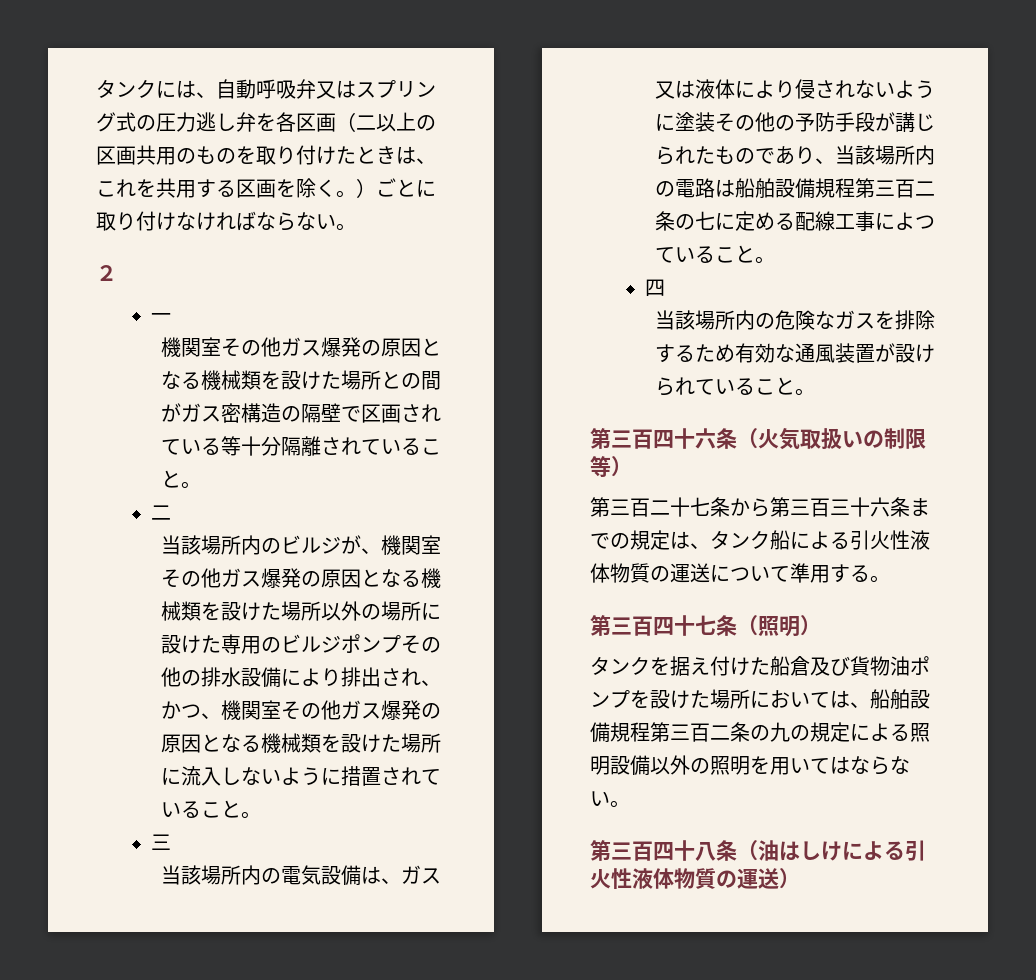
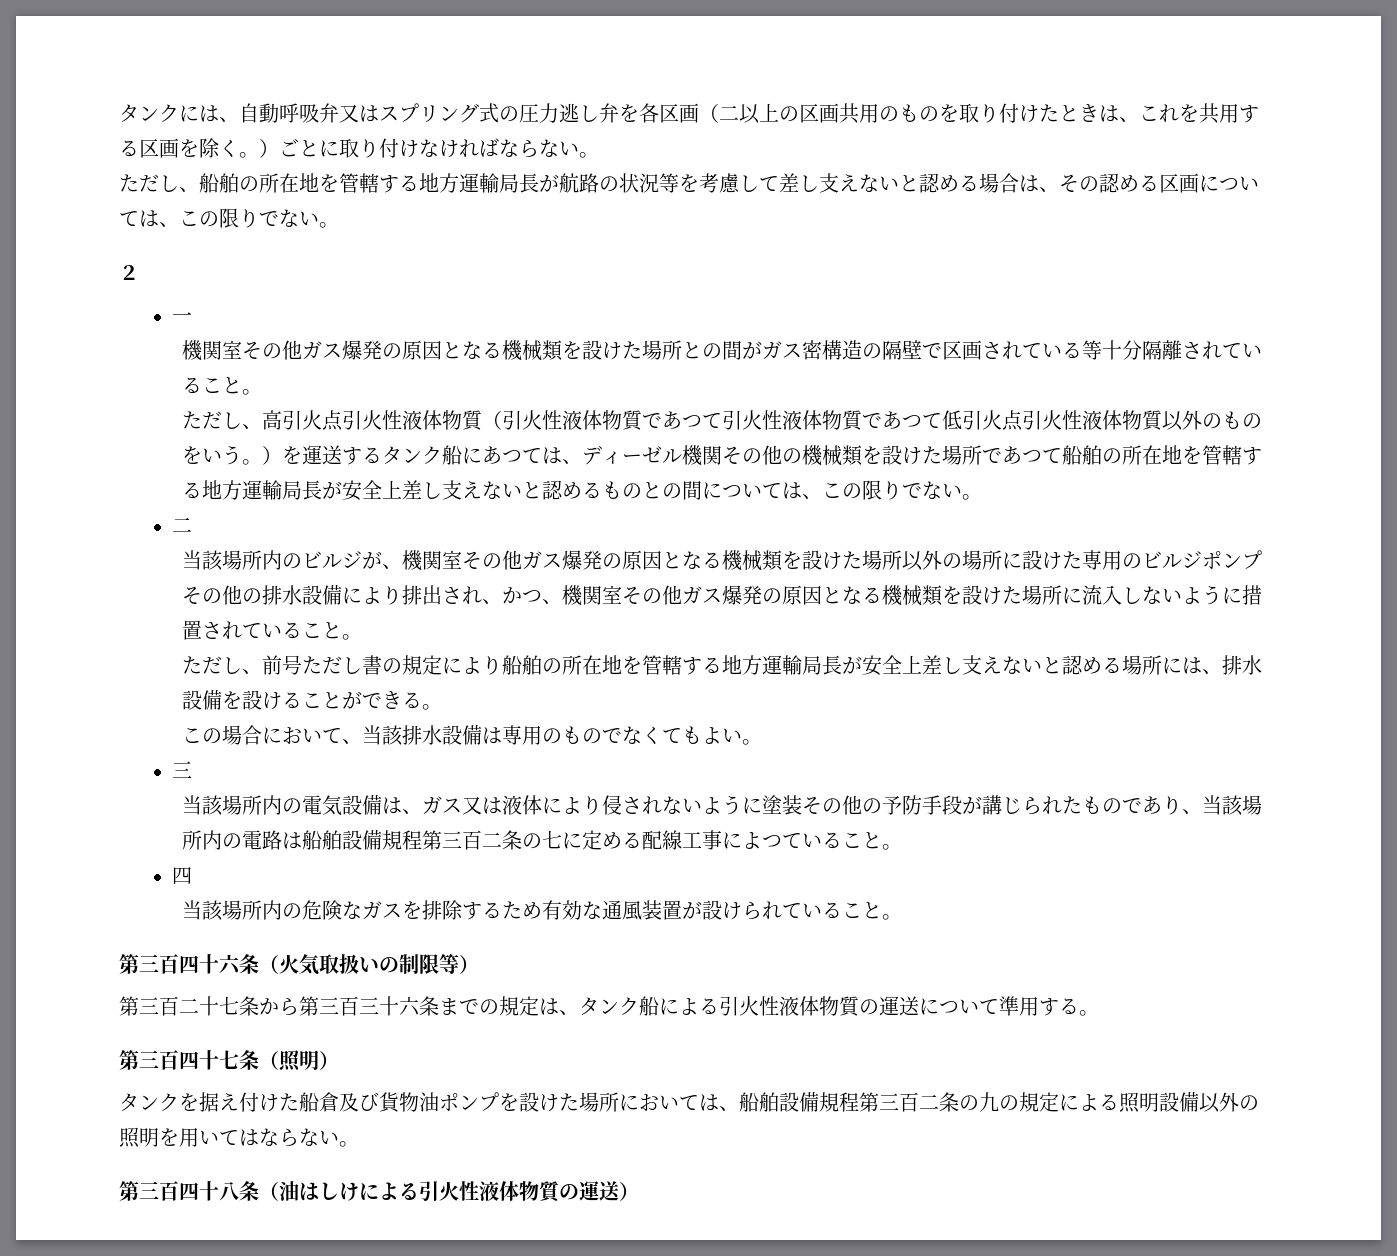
(356, 227) none -> [119,173,1259,193] [119,208,339,228] // ただし、船舶の所在地を管轄する地方運輸局長が航路の状況等を考慮して差し支えないと認める場合は、その認める区画については、この限りでない。
(202, 485) none -> [181,410,1262,431] [181,445,1262,466] [181,480,982,501] // ただし、高引火点引火性液体物質（引火性液体物質であつて引火性液体物質であつて低引火点引火性液体物質以外のものをいう。）を運送するタンク船にあつては、ディーゼル機関その他の機械類を設けた場所であつて船舶の所在地を管轄する地方運輸局長が安全上差し支えないと認めるものとの間については、この限りでない。
(262, 815) none -> [181,655,1262,676] [181,690,442,710] [181,725,762,746] // ただし、前号ただし書の規定により船舶の所在地を管轄する地方運輸局長が安全上差し支えないと認める場所には、排水設備を設けることができる。 // この場合において、当該排水設備は専用のものでなくてもよい。

